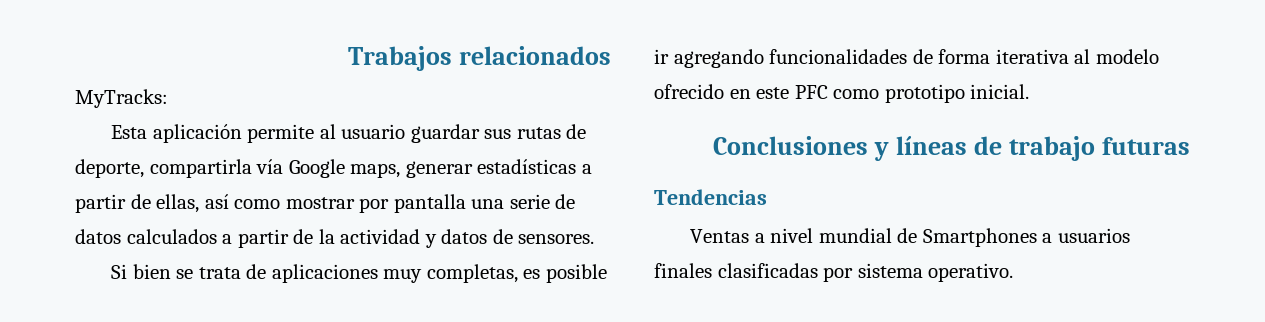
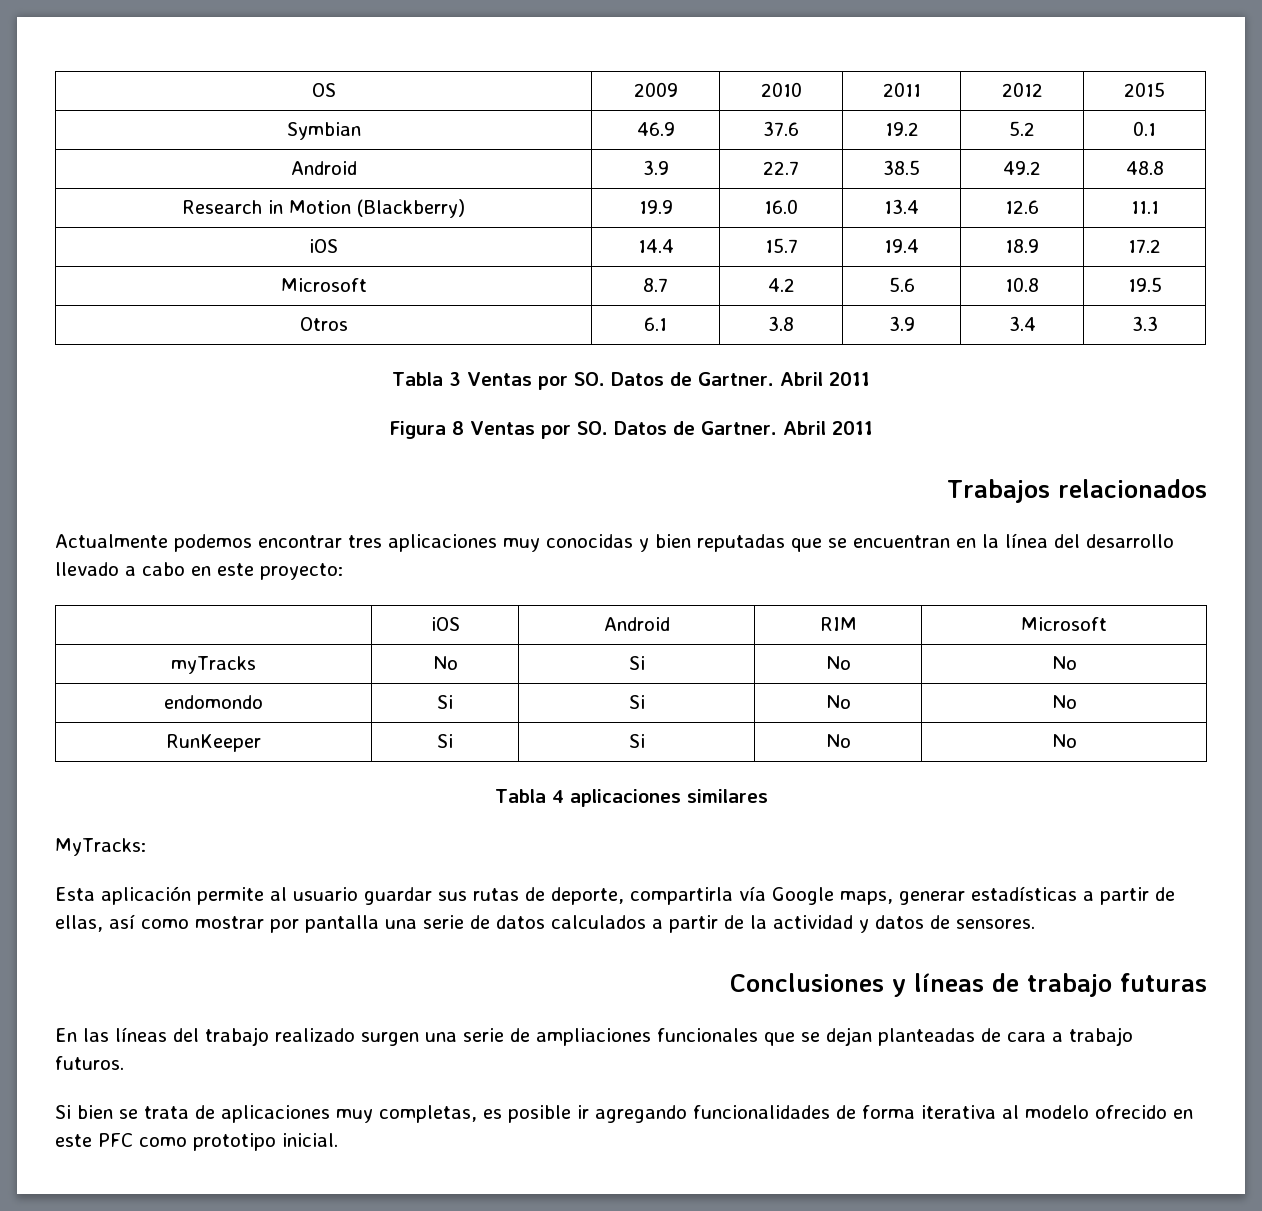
[347,46,611,71] Trabajos relacionados -> [311,83,336,97] [633,82,678,97] [760,82,802,97] [882,82,921,97] [1001,82,1043,97] [1124,82,1165,97] [286,122,361,140] [636,122,675,136] [763,121,799,136] [884,122,919,136] [1009,121,1035,136] [1133,121,1156,136] [290,161,357,175] [642,160,669,175] [763,161,799,175] [883,160,920,175] [1003,161,1041,175] [1125,161,1164,175] [182,199,465,218] [638,200,673,214] [764,199,798,214] [884,199,919,214] [1005,200,1039,214] [1130,201,1159,214] [309,239,338,253] [637,239,674,253] [764,238,798,253] [884,239,919,253] [1005,239,1039,253] [1128,239,1161,253] [280,278,367,292] [643,278,668,292] [767,278,795,292] [888,277,915,292] [1005,277,1039,292] [1127,277,1162,292] [299,317,348,331] [644,317,667,331] [768,316,794,331] [888,316,915,331] [1008,316,1036,331] [1131,316,1158,331] [392,372,870,390] [389,421,873,439] [947,479,1207,503] [55,533,1174,552] [55,562,343,580] [430,617,460,631] [603,617,670,631] [819,617,857,631] [1021,617,1107,631] [171,656,257,674] [432,656,458,670] [628,656,645,670] [825,656,851,670] [1051,656,1077,670] [164,695,263,709] [437,695,453,709] [628,695,645,709] [825,695,851,709] [1051,695,1077,709] [166,734,261,752] [437,734,453,748] [628,734,645,748] [825,734,851,748] [1051,734,1077,748] [494,789,768,807] OS | 2009 | 2010 | 2011 | 2012 | 2015 // Symbian | 46.9 | 37.6 | 19.2 | 5.2 | 0.1 // Android | 3.9 | 22.7 | 38.5 | 49.2 | 48.8 // Research in Motion (Blackberry) | 19.9 | 16.0 | 13.4 | 12.6 | 11.1 // iOS | 14.4 | 15.7 | 19.4 | 18.9 | 17.2 // Microsoft | 8.7 | 4.2 | 5.6 | 10.8 | 19.5 // Otros | 6.1 | 3.8 | 3.9 | 3.4 | 3.3 // Tabla 3 Ventas por SO. Datos de Gartner. Abril 2011 // Figura 8 Ventas por SO. Datos de Gartner. Abril 2011 // Trabajos relacionados // Actualmente podemos encontrar tres aplicaciones muy conocidas y bien reputadas que se encuentran en la línea del desarrollo llevado a cabo en este proyecto: // | iOS | Android | RIM | Microsoft // myTracks | No | Si | No | No // endomondo | Si | Si | No | No // RunKeeper | Si | Si | No | No // Tabla 4 aplicaciones similares
(595, 239) none -> [730,973,1207,997] [55,1027,1133,1046] [55,1056,124,1070] // Conclusiones y líneas de trabajo futuras // En las líneas del trabajo realizado surgen una serie de ampliaciones funcionales que se dejan planteadas de cara a trabajo futuros.
[712,136,1190,161] [654,189,767,205] [689,228,1130,247] [654,263,1014,282] // Conclusiones y líneas de trabajo futuras // Tendencias // Ventas a nivel mundial de Smartphones a usuarios finales clasificadas por sistema operativo. -> (338, 1140) none

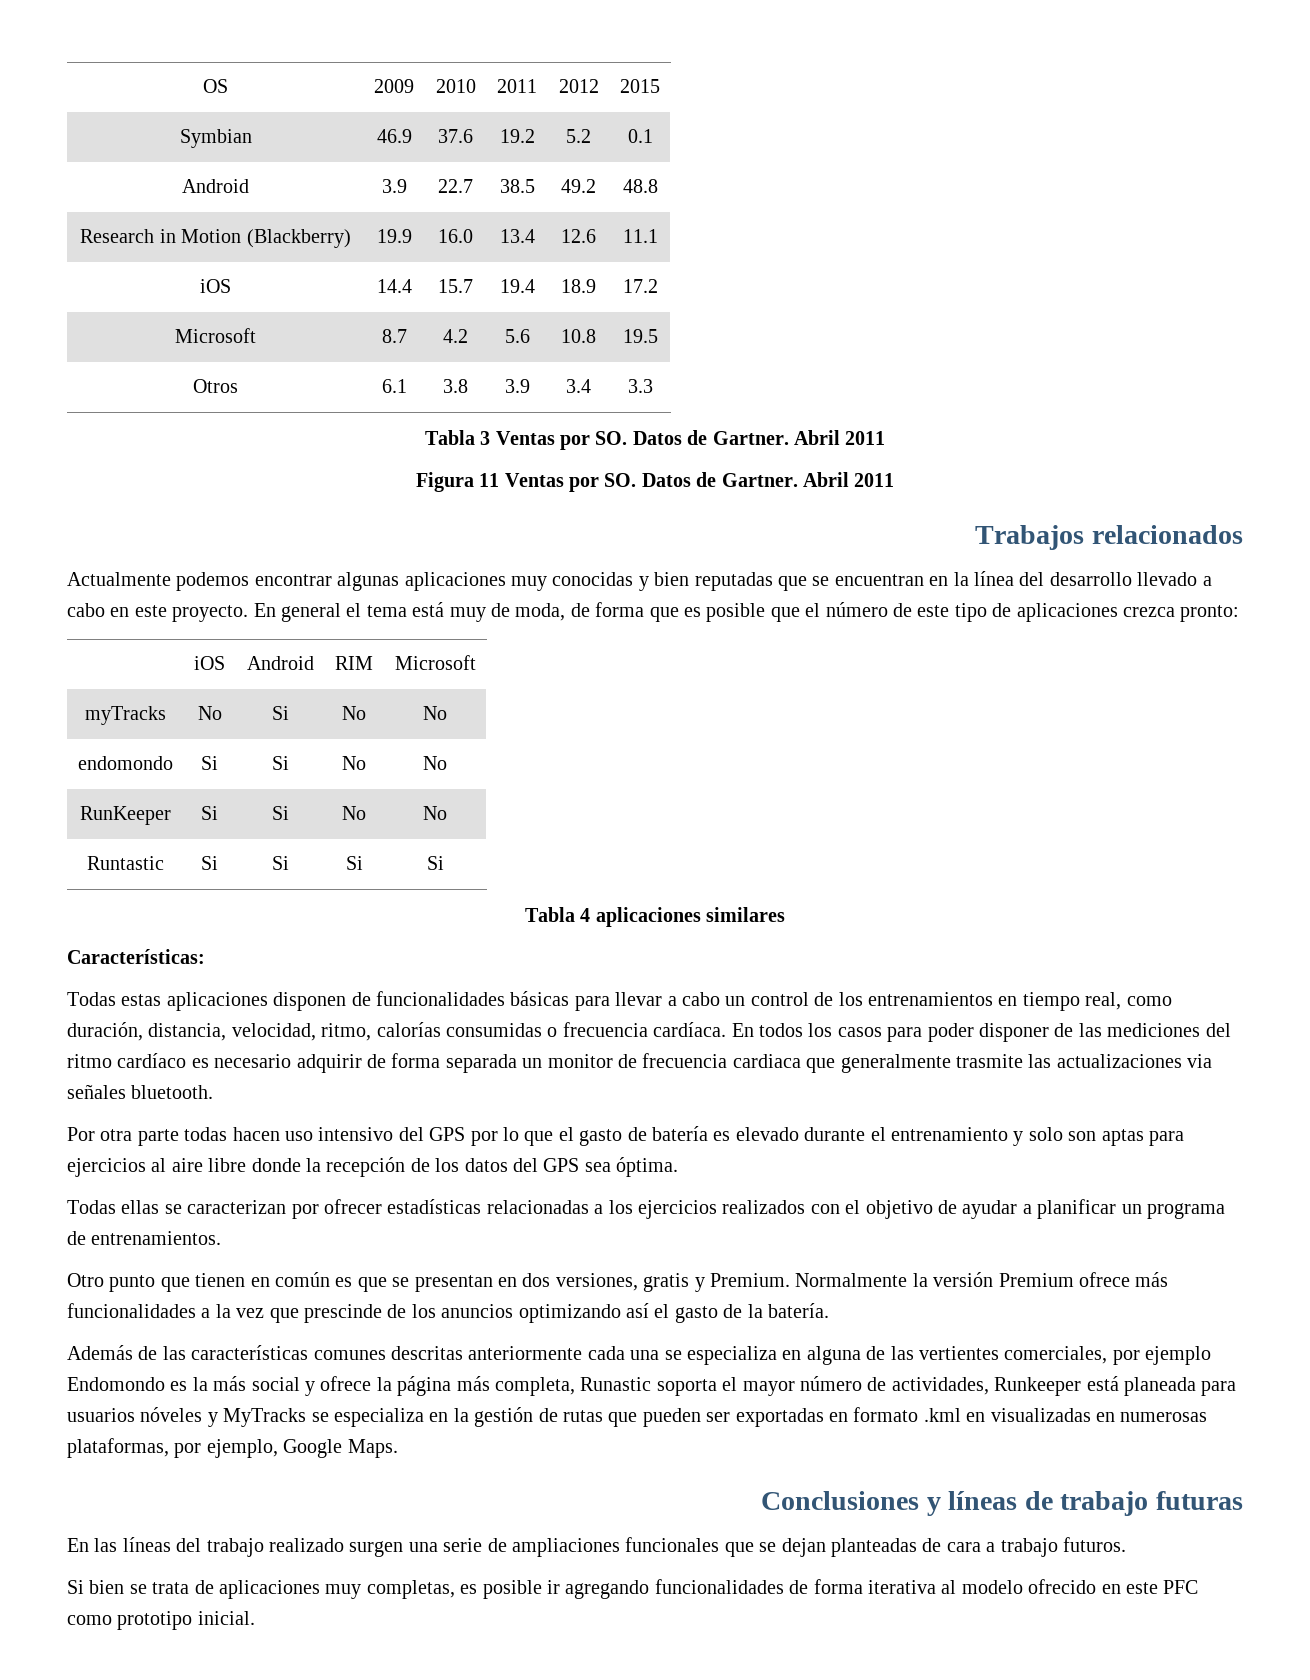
[452,421,465,435] 8 -> [479,473,500,487] 11
[348,535,382,548] tres -> [337,572,400,591] algunas
[260,563,343,580] proyecto: -> [172,602,1240,622] proyecto. En general el tema está muy de moda, de forma que es posible que el número de este tipo de aplicaciones crezca pronto:
(1077, 741) none -> [87,856,164,870] [201,856,218,870] [271,856,289,870] [345,856,363,870] [426,856,444,870] // Runtastic | Si | Si | Si | Si
[55,838,146,856] [55,886,1175,905] [55,914,1035,933] MyTracks: // Esta aplicación permite al usuario guardar sus rutas de deporte, compartirla vía Google maps, generar estadísticas a partir de ellas, así como mostrar por pantalla una serie de datos calculados a partir de la actividad y datos de sensores. -> [67,949,205,964] [67,991,1172,1011] [67,1022,1231,1042] [67,1053,1213,1073] [67,1084,214,1099] [67,1126,1184,1146] [67,1157,679,1177] [67,1199,1225,1219] [67,1231,222,1245] [67,1272,1169,1292] [67,1303,829,1323] [67,1345,1212,1365] [67,1376,1237,1396] [67,1407,1208,1427] [67,1438,398,1458] Características: // Todas estas aplicaciones disponen de funcionalidades básicas para llevar a cabo un control de los entrenamientos en tiempo real, como duración, distancia, velocidad, ritmo, calorías consumidas o frecuencia cardíaca. En todos los casos para poder disponer de las mediciones del ritmo cardíaco es necesario adquirir de forma separada un monitor de frecuencia cardiaca que generalmente trasmite las actualizaciones via señales bluetooth. // Por otra parte todas hacen uso intensivo del GPS por lo que el gasto de batería es elevado durante el entrenamiento y solo son aptas para ejercicios al aire libre donde la recepción de los datos del GPS sea óptima. // Todas ellas se caracterizan por ofrecer estadísticas relacionadas a los ejercicios realizados con el objetivo de ayudar a planificar un programa de entrenamientos. // Otro punto que tienen en común es que se presentan en dos versiones, gratis y Premium. Normalmente la versión Premium ofrece más funcionalidades a la vez que prescinde de los anuncios optimizando así el gasto de la batería. // Además de las características comunes descritas anteriormente cada una se especializa en alguna de las vertientes comerciales, por ejemplo Endomondo es la más social y ofrece la página más completa, Runastic soporta el mayor número de actividades, Runkeeper está planeada para usuarios nóveles y MyTracks se especializa en la gestión de rutas que pueden ser exportadas en formato .kml en visualizadas en numerosas plataformas, por ejemplo, Google Maps.

